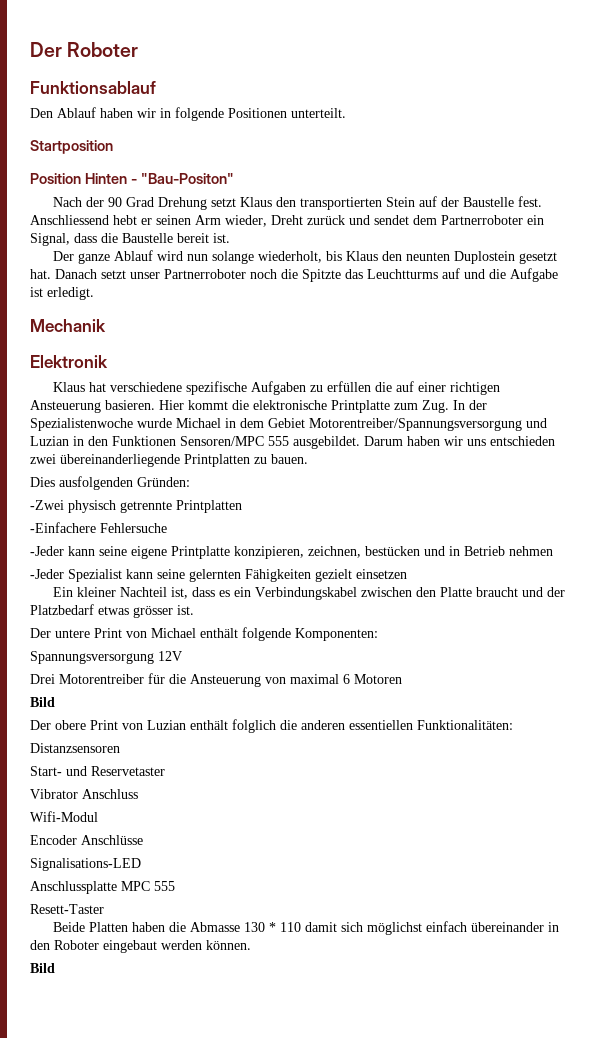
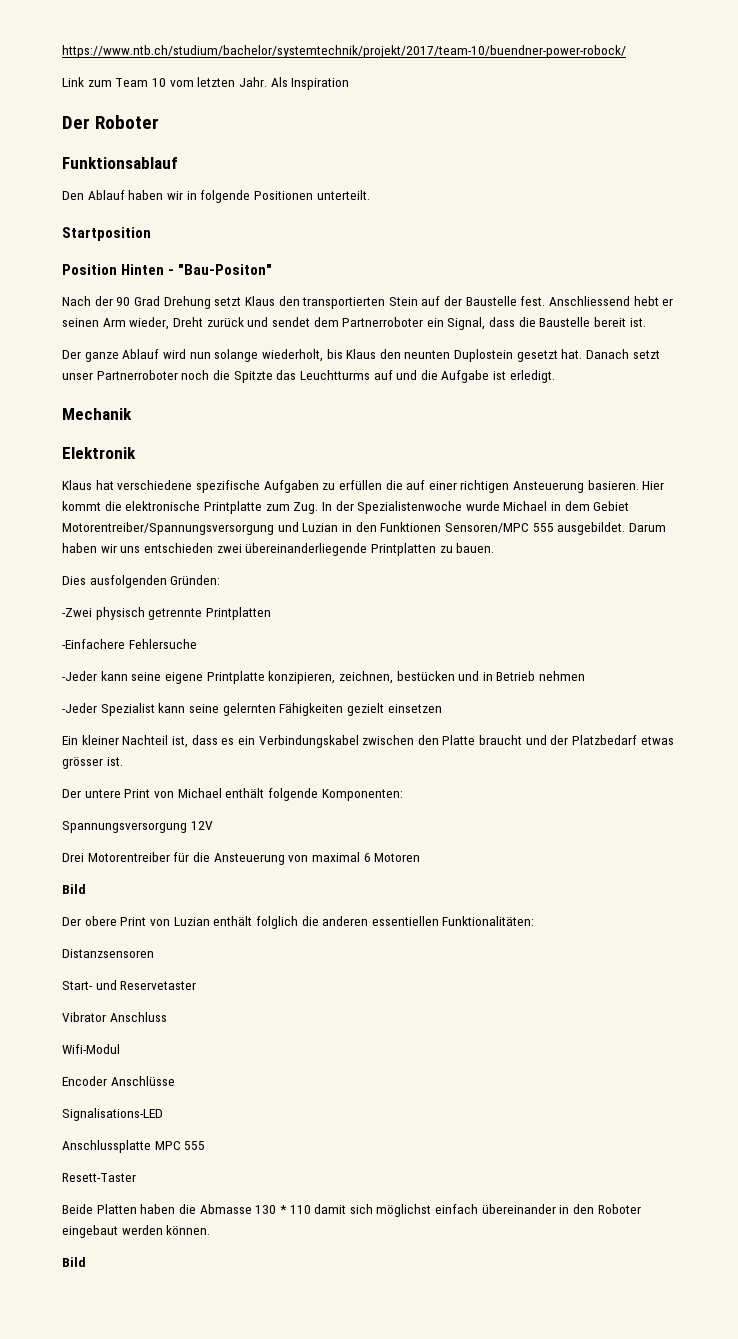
(30, 49) none -> [62,45,626,58] [62,77,350,90] https://www.ntb.ch/studium/bachelor/systemtechnik/projekt/2017/team-10/buendner-power-robock/ // Link zum Team 10 vom letzten Jahr. Als Inspiration //

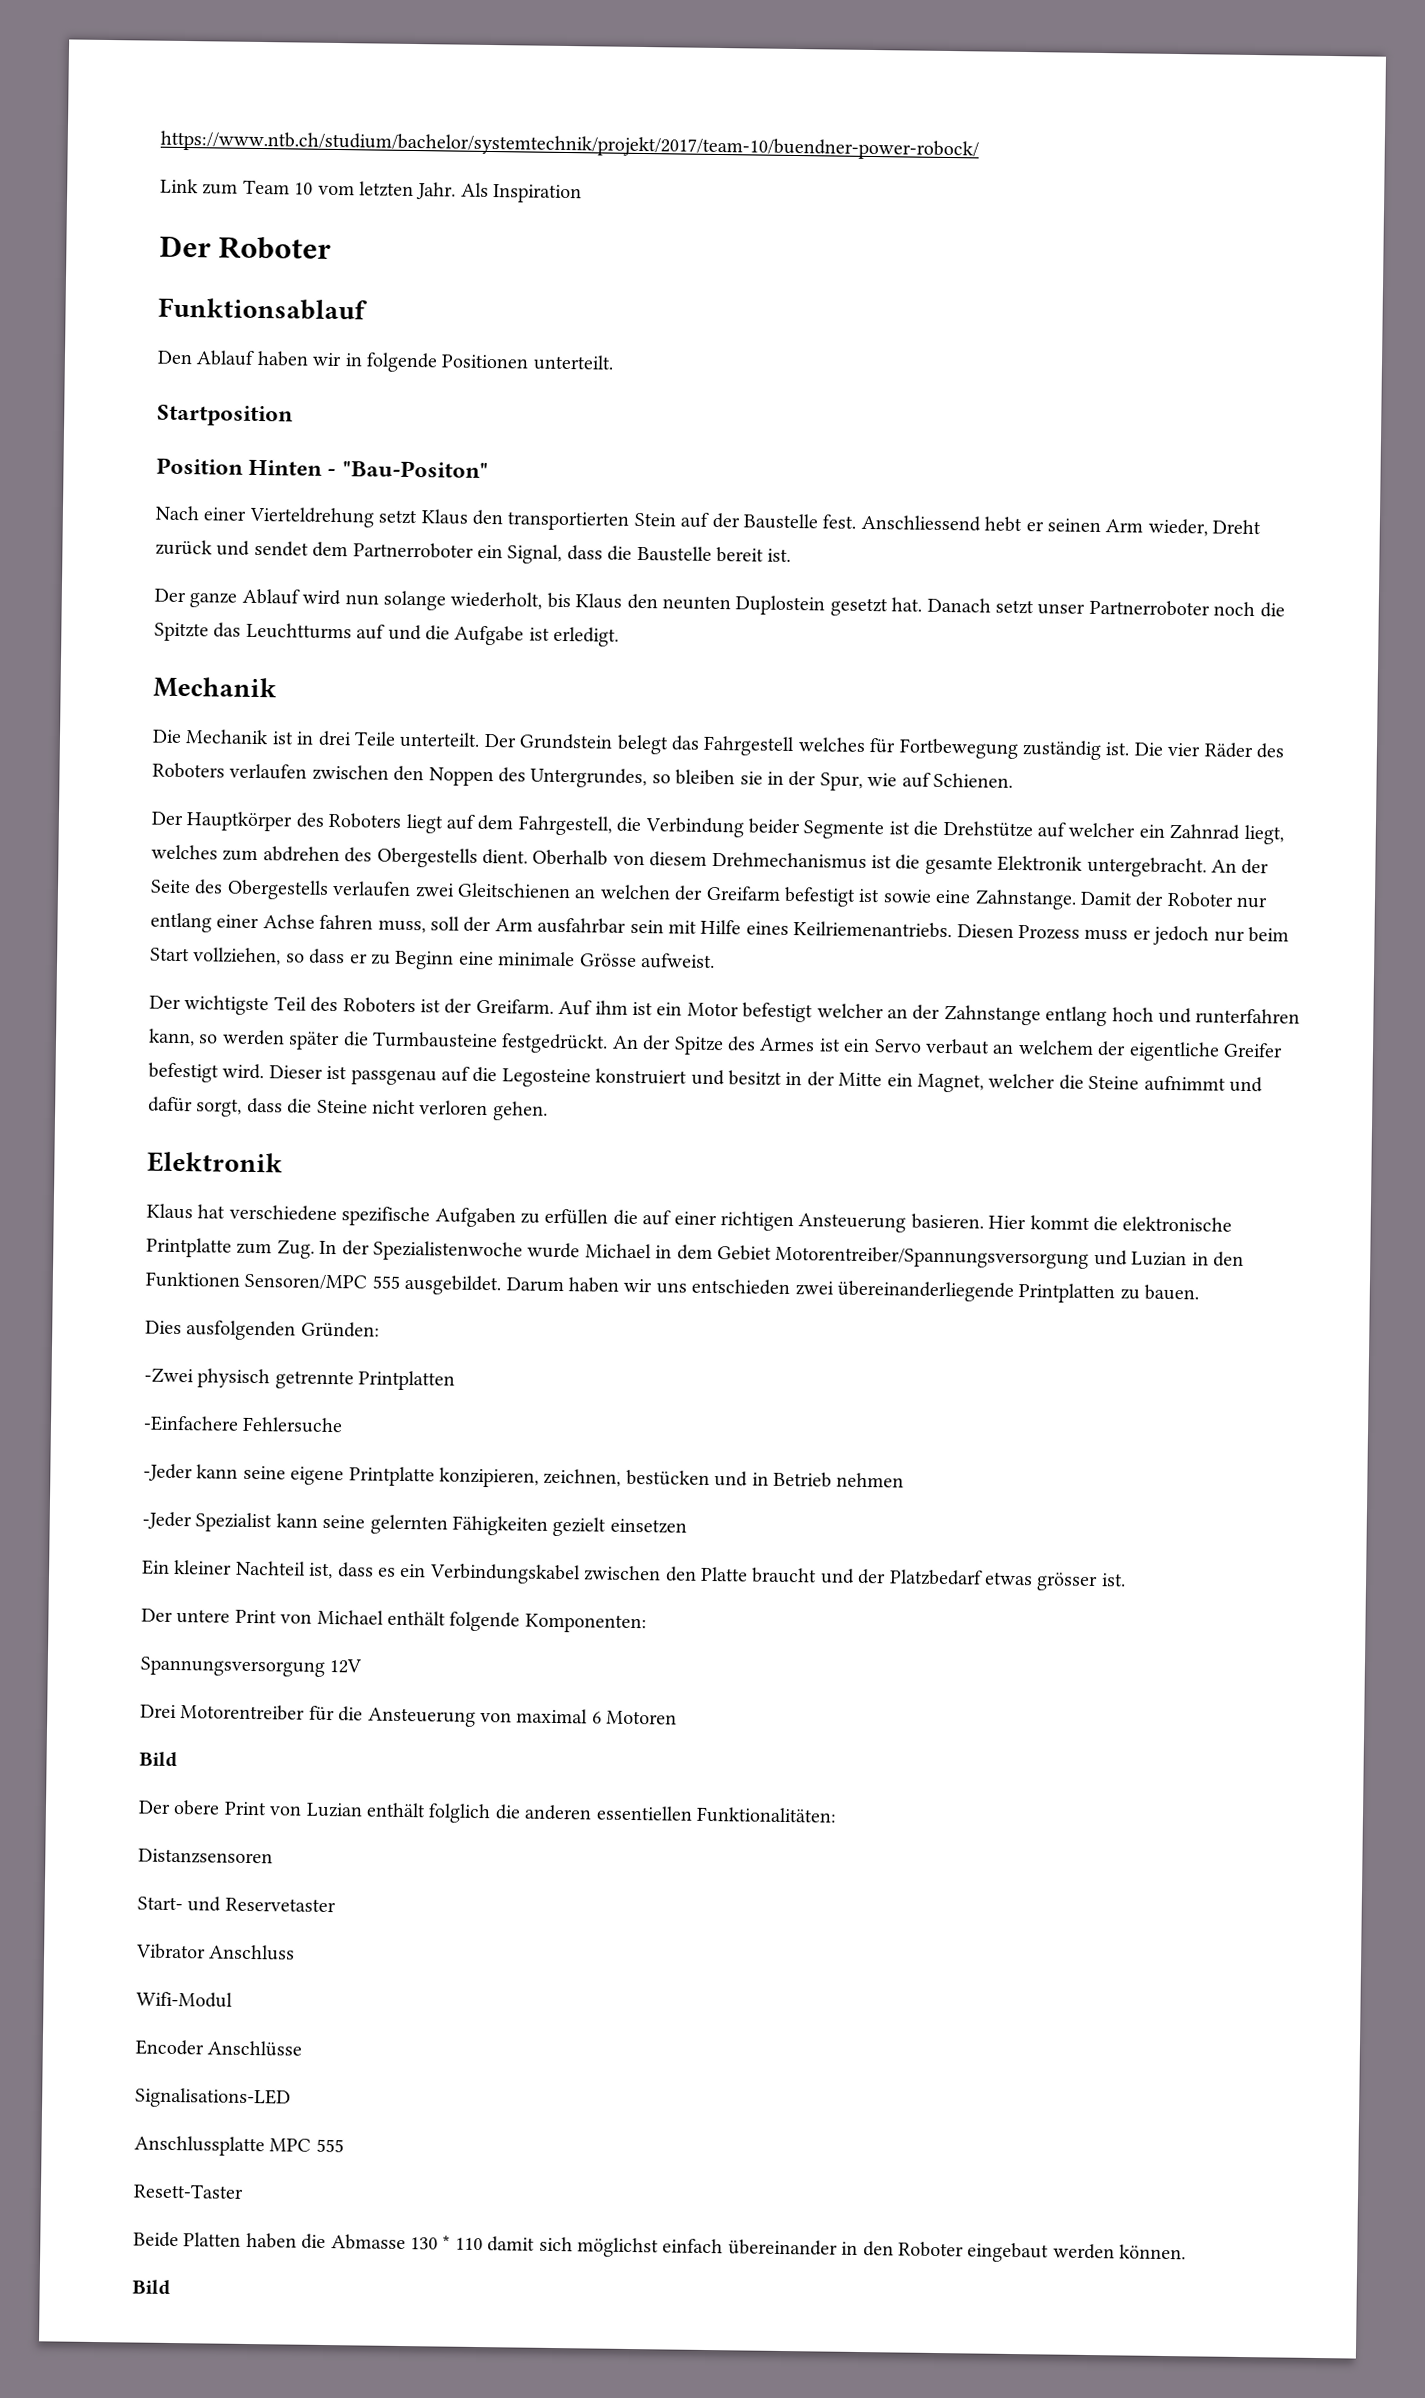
[94,296,211,309] der 90 Grad Drehung -> [203,506,375,528] einer Vierteldrehung
(132, 414) none -> [152,729,1285,761] [152,762,1013,791] [151,811,1284,845] [151,844,1270,878] [150,879,1268,910] [150,912,1289,946] [150,947,715,970] [149,995,1301,1027] [148,1028,1283,1062] [148,1062,1263,1093] [148,1096,548,1121] // Die Mechanik ist in drei Teile unterteilt. Der Grundstein belegt das Fahrgestell welches für Fortbewegung zuständig ist. Die vier Räder des Roboters verlaufen zwischen den Noppen des Untergrundes, so bleiben sie in der Spur, wie auf Schienen. // Der Hauptkörper des Roboters liegt auf dem Fahrgestell, die Verbindung beider Segmente ist die Drehstütze auf welcher ein Zahnrad liegt, welches zum abdrehen des Obergestells dient. Oberhalb von diesem Drehmechanismus ist die gesamte Elektronik untergebracht. An der Seite des Obergestells verlaufen zwei Gleitschienen an welchen der Greifarm befestigt ist sowie eine Zahnstange. Damit der Roboter nur entlang einer Achse fahren muss, soll der Arm ausfahrbar sein mit Hilfe eines Keilriemenantriebs. Diesen Prozess muss er jedoch nur beim Start vollziehen, so dass er zu Beginn eine minimale Grösse aufweist. // Der wichtigste Teil des Roboters ist der Greifarm. Auf ihm ist ein Motor befestigt welcher an der Zahnstange entlang hoch und runterfahren kann, so werden später die Turmbausteine festgedrückt. An der Spitze des Armes ist ein Servo verbaut an welchem der eigentliche Greifer befestigt wird. Dieser ist passgenau auf die Legosteine konstruiert und besitzt in der Mitte ein Magnet, welcher die Steine aufnimmt und dafür sorgt, dass die Steine nicht verloren gehen.

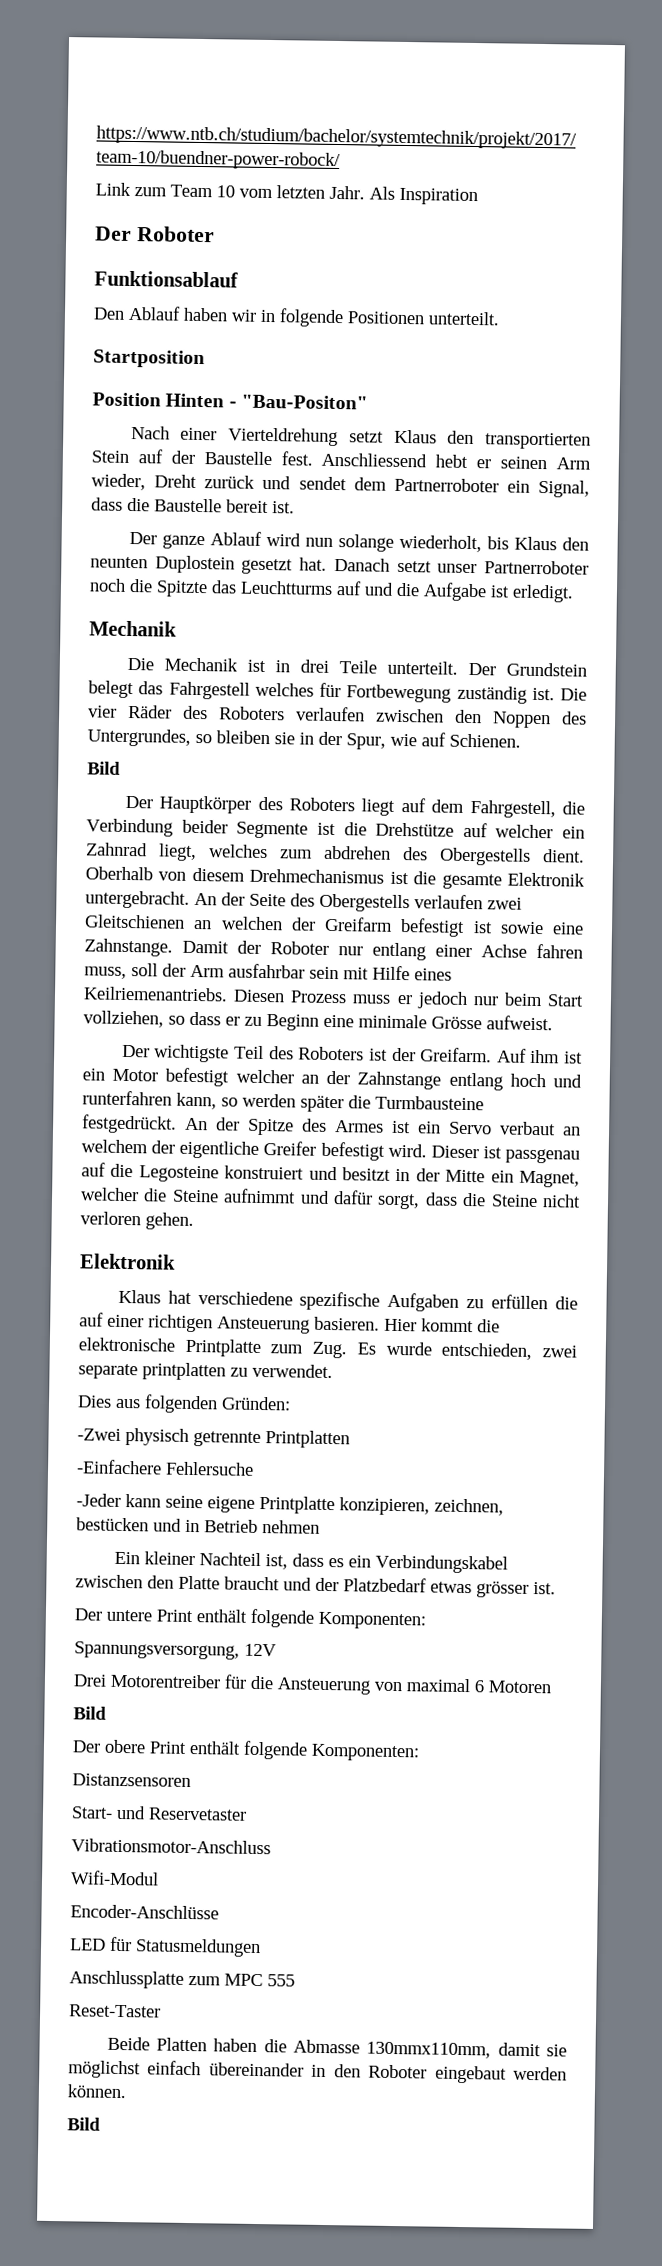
(1013, 780) none -> [87,761,121,775] // Bild
[319,1240,1244,1269] [145,1271,1200,1304] In der Spezialistenwoche wurde Michael in dem Gebiet Motorentreiber/Spannungsversorgung und Luzian in den Funktionen Sensoren/MPC 555 ausgebildet. Darum haben wir uns entschieden zwei übereinanderliegende Printplatten zu bauen. -> [356,1341,577,1360] [78,1362,333,1381] Es wurde entschieden, zwei separate printplatten zu verwendet.
[186,1320,297,1341] ausfolgenden -> [115,1394,218,1414] aus folgenden
[142,1511,687,1537] // -Jeder Spezialist kann seine gelernten Fähigkeiten gezielt einsetzen -> (320, 1527) none
[280,1609,647,1634] [140,1656,325,1677] von Michael enthält folgende Komponenten: // Spannungsversorgung -> [196,1608,426,1630] [74,1641,240,1660] enthält folgende Komponenten: // Spannungsversorgung,
[269,1802,837,1824] von Luzian enthält folglich die anderen essentiellen Funktionalitäten: -> [189,1740,420,1762] enthält folgende Komponenten:
[136,1943,296,1961] Vibrator Anschluss -> [71,1838,271,1855] Vibrationsmotor-Anschluss
[135,2039,303,2057] [135,2087,291,2109] Encoder Anschlüsse // Signalisations-LED -> [70,1904,219,1920] [69,1936,261,1958] Encoder-Anschlüsse // LED für Statusmeldungen
(265, 2146) none -> [188,1976,221,1986] zum
[133,2183,244,2199] Resett-Taster -> [69,2004,161,2018] Reset-Taster
[410,2235,573,2252] 130 * 110 damit sich -> [366,2041,567,2059] 130mmx110mm, damit sie

